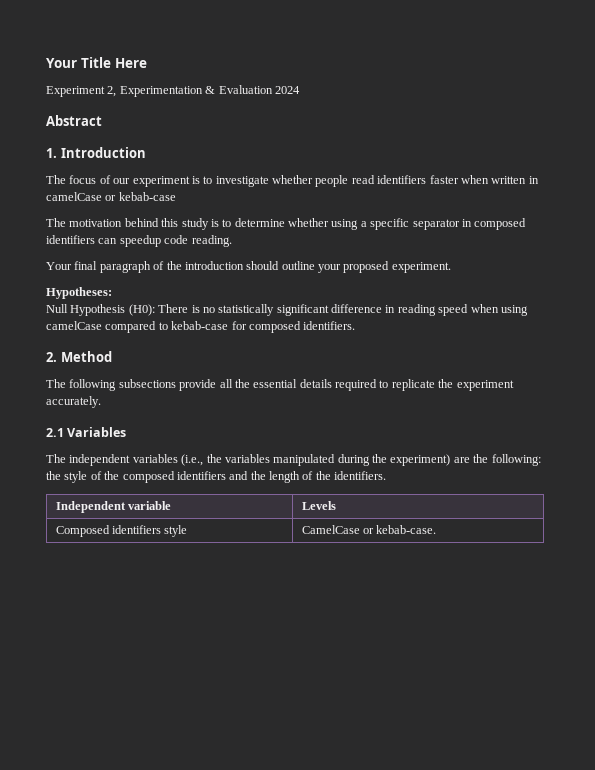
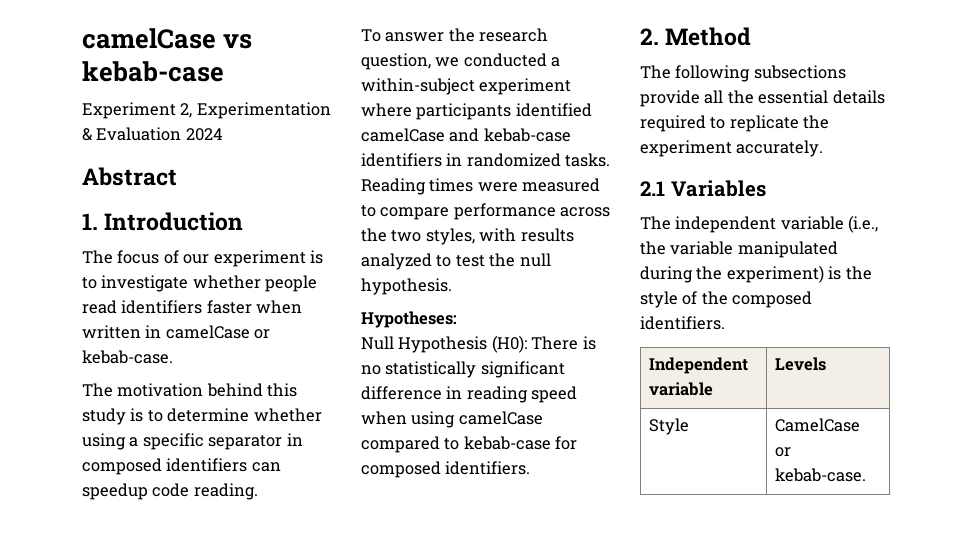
[46,57,147,68] Your Title Here -> [82,28,253,49] [82,61,224,82] camelCase vs kebab-case
[118,192,176,201] kebab-case -> [82,350,173,364] kebab-case.
[46,261,451,273] Your final paragraph of the introduction should outline your proposed experiment. -> [361,28,549,42] [361,53,561,70] [361,78,572,95] [361,103,592,120] [361,128,571,142] [361,153,611,167] [361,178,601,195] [361,203,611,220] [361,228,574,245] [361,253,551,270] [361,278,452,295] To answer the research question, we conducted a within-subject experiment where participants identified camelCase and kebab-case identifiers in randomized tasks. Reading times were measured to compare performance across the two styles, with results analyzed to test the null hypothesis.
[132,454,178,463] variables -> [780,216,844,230] variable
[224,454,270,463] variables -> [670,241,734,255] variable
[453,454,541,466] are the following: -> [828,266,842,280] is
[176,471,331,483] identifiers and the length of the -> (813, 299) none
[55,525,188,537] Composed identifiers style -> [649,418,690,435] Style

